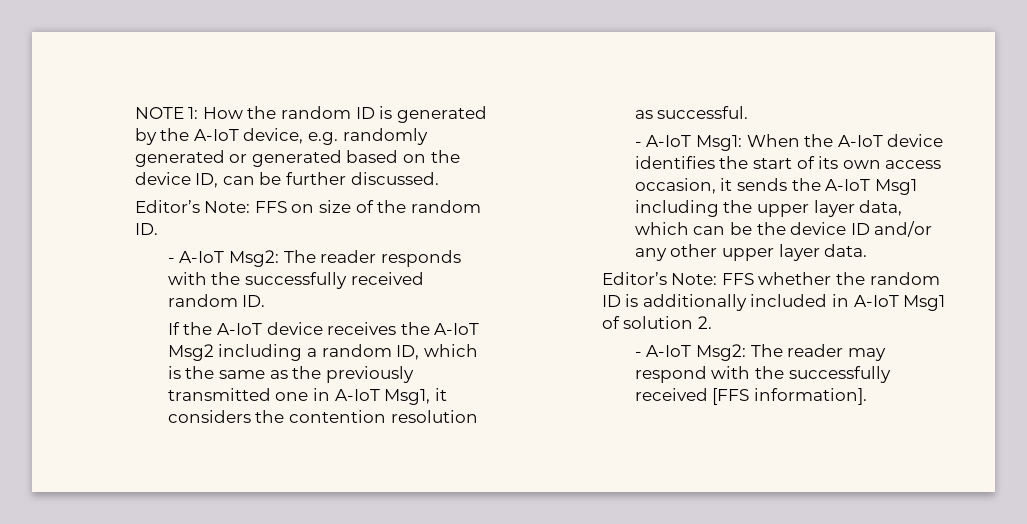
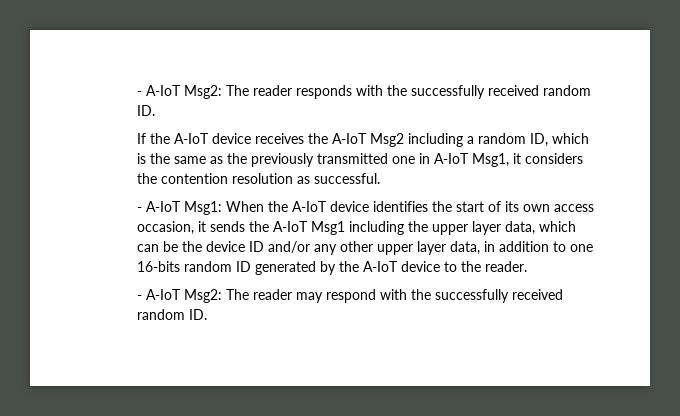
[134,106,487,123] [134,128,428,145] [134,150,460,167] [134,172,439,188] [134,200,481,213] [134,223,158,235] NOTE 1: How the random ID is generated by the A-IoT device, e.g. randomly generated or generated based on the device ID, can be further discussed. // Editor’s Note: FFS on size of the random ID. // -> (136, 93) none
[824,244,868,257] [601,272,940,285] [601,294,946,311] [601,316,712,329] data. // Editor’s Note: FFS whether the random ID is additionally included in A-IoT Msg1 of solution 2. -> [449,241,593,255] [136,261,527,275] data, in addition to one 16-bits random ID generated by the A-IoT device to the reader.
[712,388,868,405] [FFS information]. -> [136,309,207,320] random ID.

